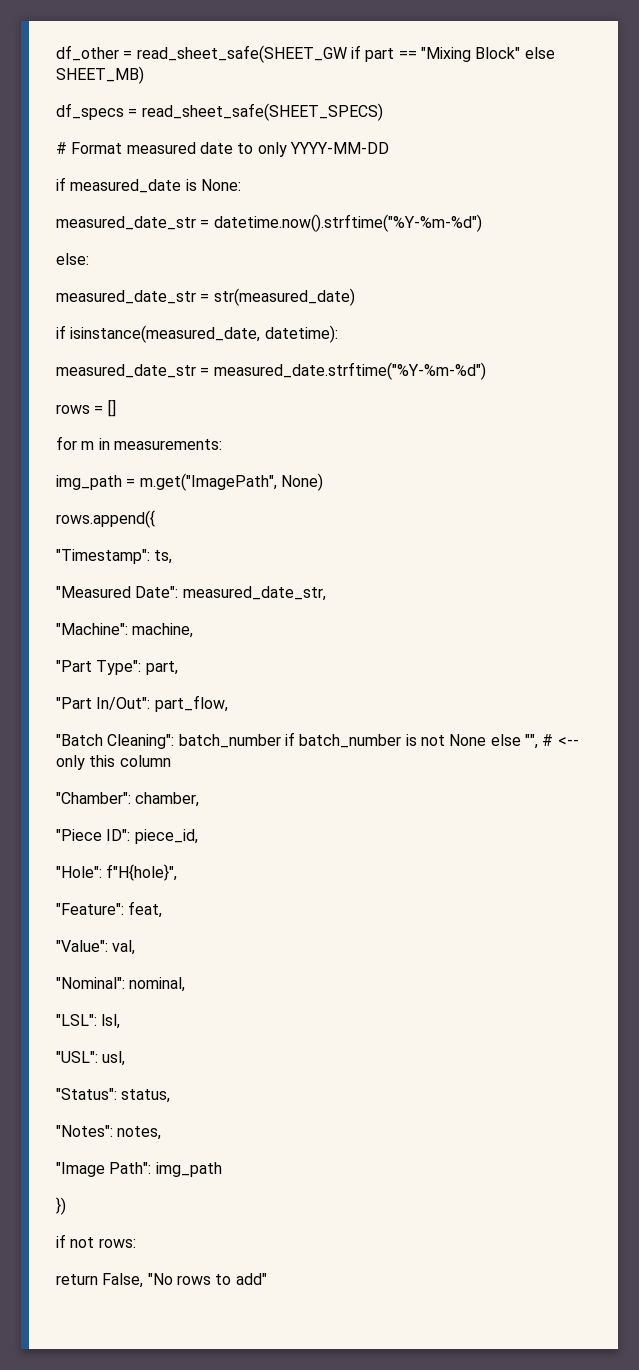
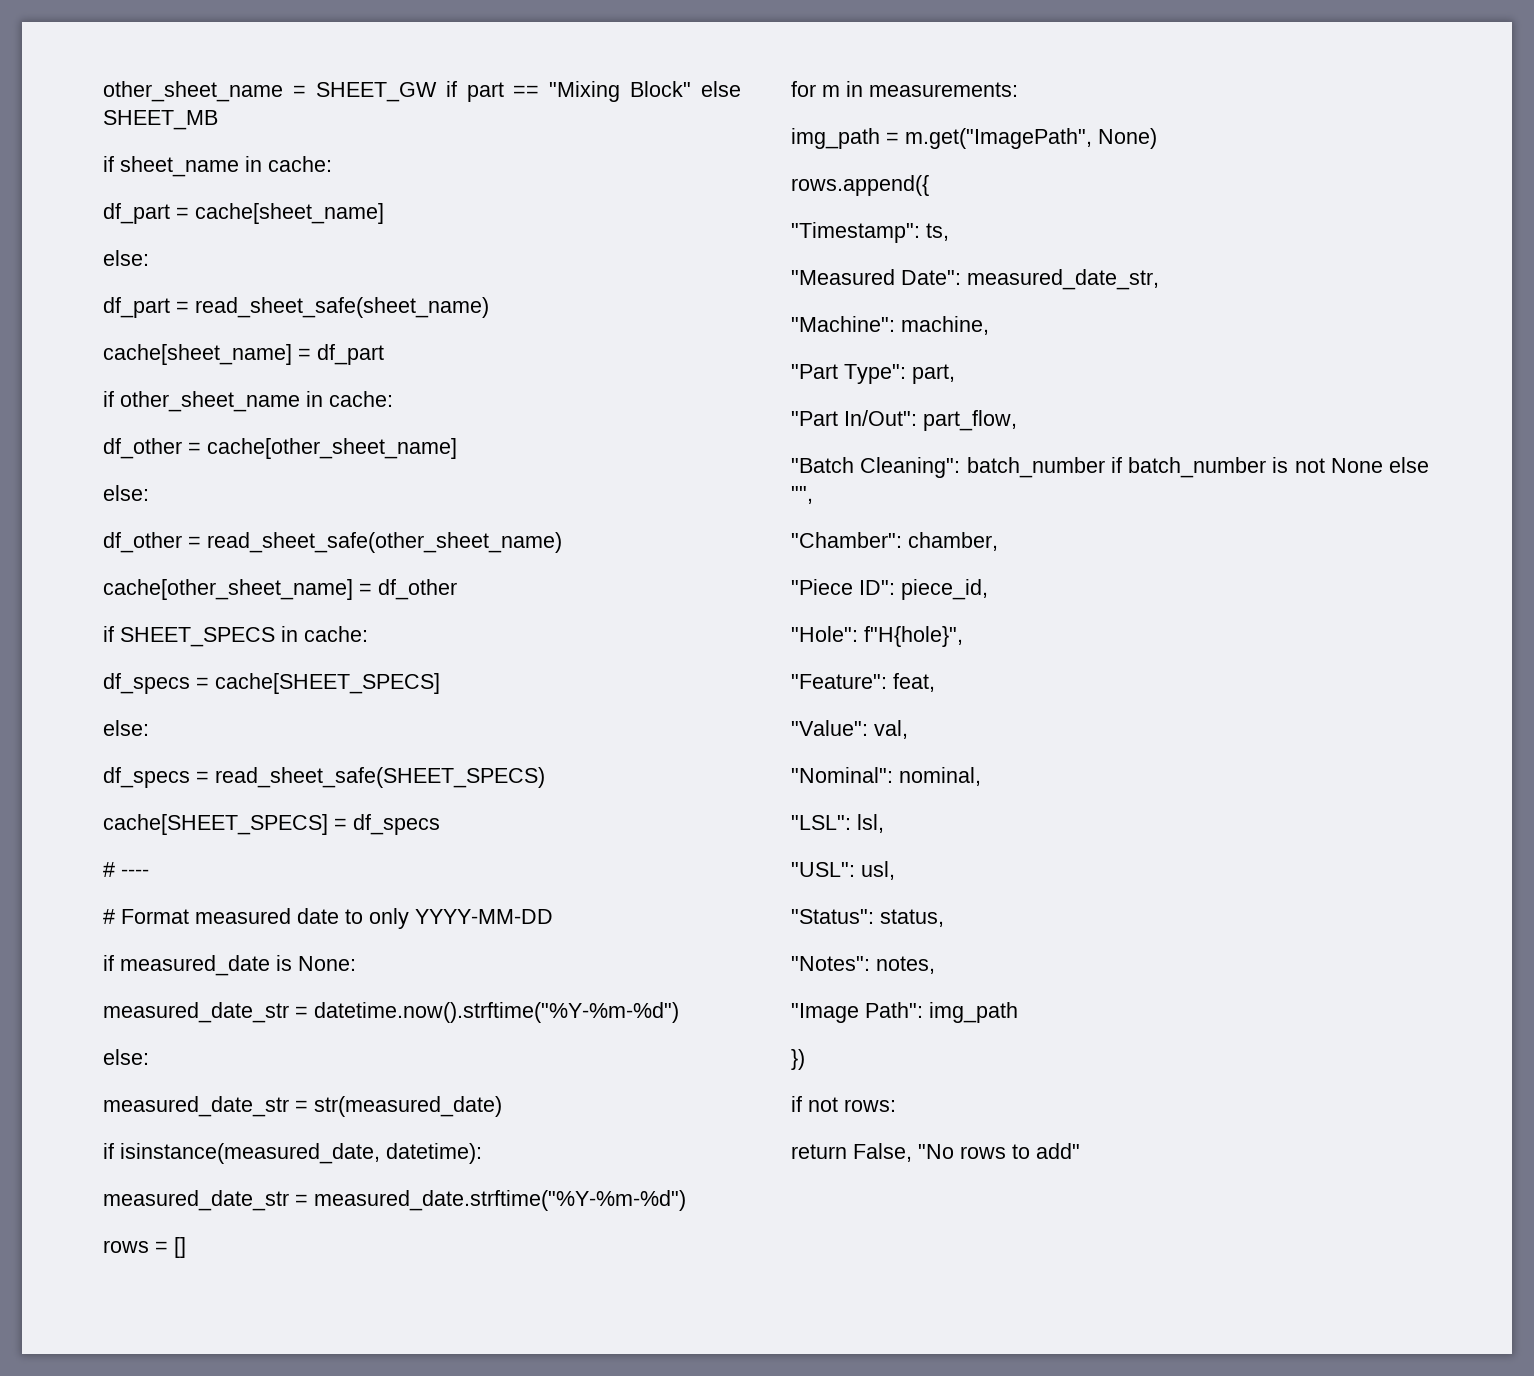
[56,45,347,63] df_other = read_sheet_safe(SHEET_GW -> [103,81,437,102] other_sheet_name = SHEET_GW
[56,66,144,84] [56,103,383,121] SHEET_MB) // df_specs = read_sheet_safe(SHEET_SPECS) -> [103,110,218,130] [103,156,332,177] [103,203,384,224] [103,250,149,266] [103,297,489,318] [103,344,384,365] [103,391,393,412] [103,438,457,459] [103,485,149,501] [103,532,562,553] [103,579,457,600] [103,626,368,647] [103,673,440,694] [103,720,149,736] [103,767,545,788] [103,814,440,835] [103,862,149,877] SHEET_MB // if sheet_name in cache: // df_part = cache[sheet_name] // else: // df_part = read_sheet_safe(sheet_name) // cache[sheet_name] = df_part // if other_sheet_name in cache: // df_other = cache[other_sheet_name] // else: // df_other = read_sheet_safe(other_sheet_name) // cache[other_sheet_name] = df_other // if SHEET_SPECS in cache: // df_specs = cache[SHEET_SPECS] // else: // df_specs = read_sheet_safe(SHEET_SPECS) // cache[SHEET_SPECS] = df_specs // # ----
[542,734,579,746] [56,755,171,770] # <-- only this column -> (813, 495) none

